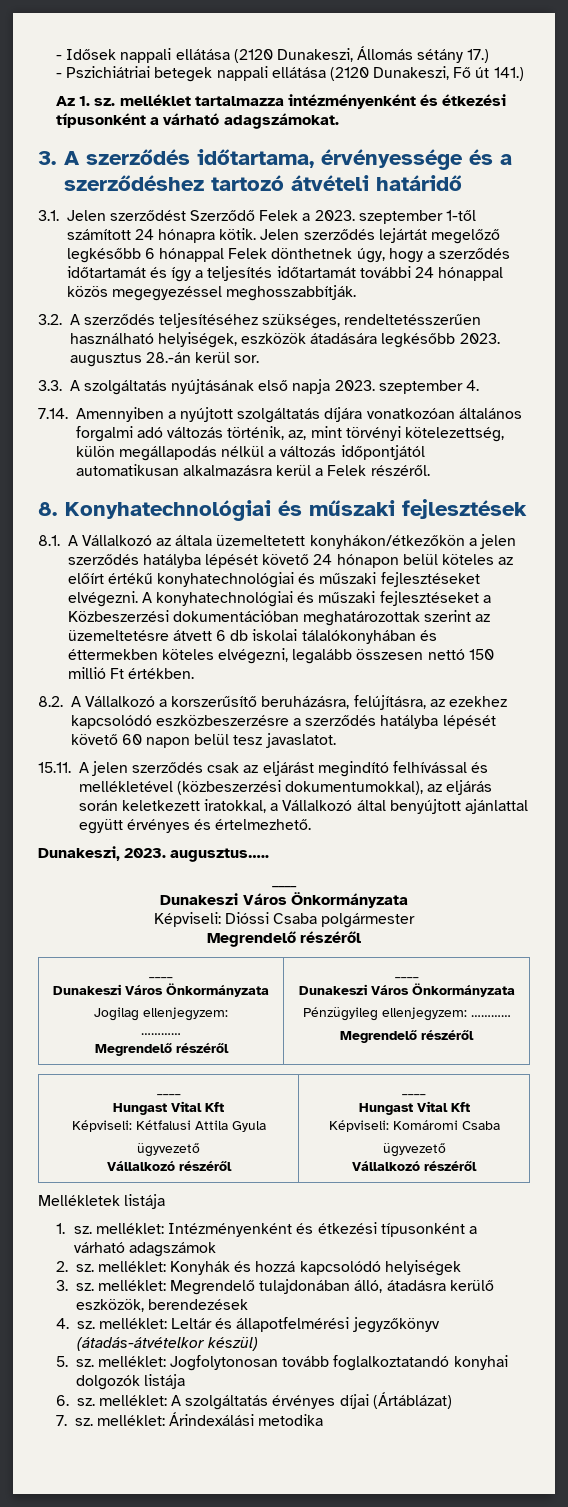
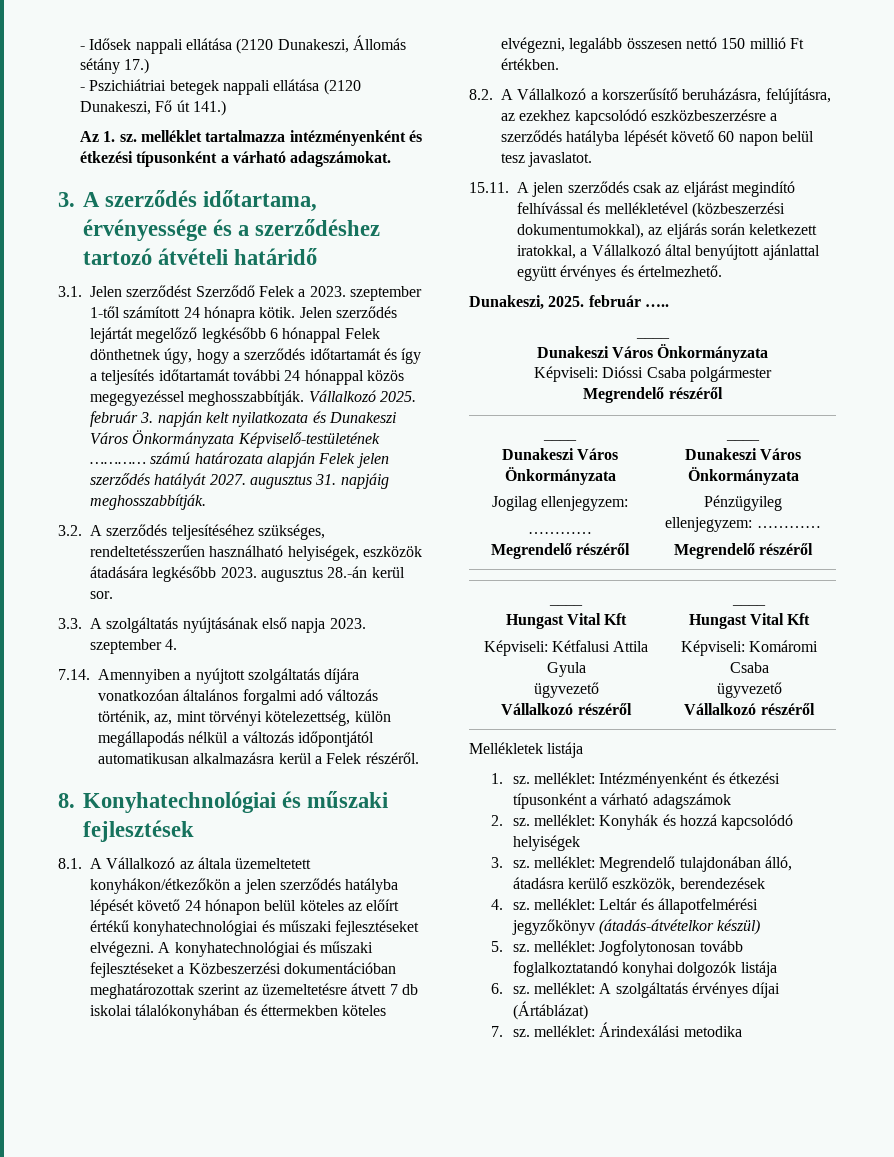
(357, 293) none -> [308,390,416,402] [90,411,396,427] [90,430,380,448] [90,452,389,468] [90,473,389,489] [90,494,206,510] Vállalkozó 2025. február 3. napján kelt nyilatkozata és Dunakeszi Város Önkormányzata Képviselő-testületének ………… számú határozata alapján Felek jelen szerződés hatályát 2027. augusztus 31. napjáig meghosszabbítják.
[216,630,227,641] 6 -> [389,984,398,995] 7
[124,848,270,862] 2023. augusztus….. -> [548,295,669,307] 2025. február …..

